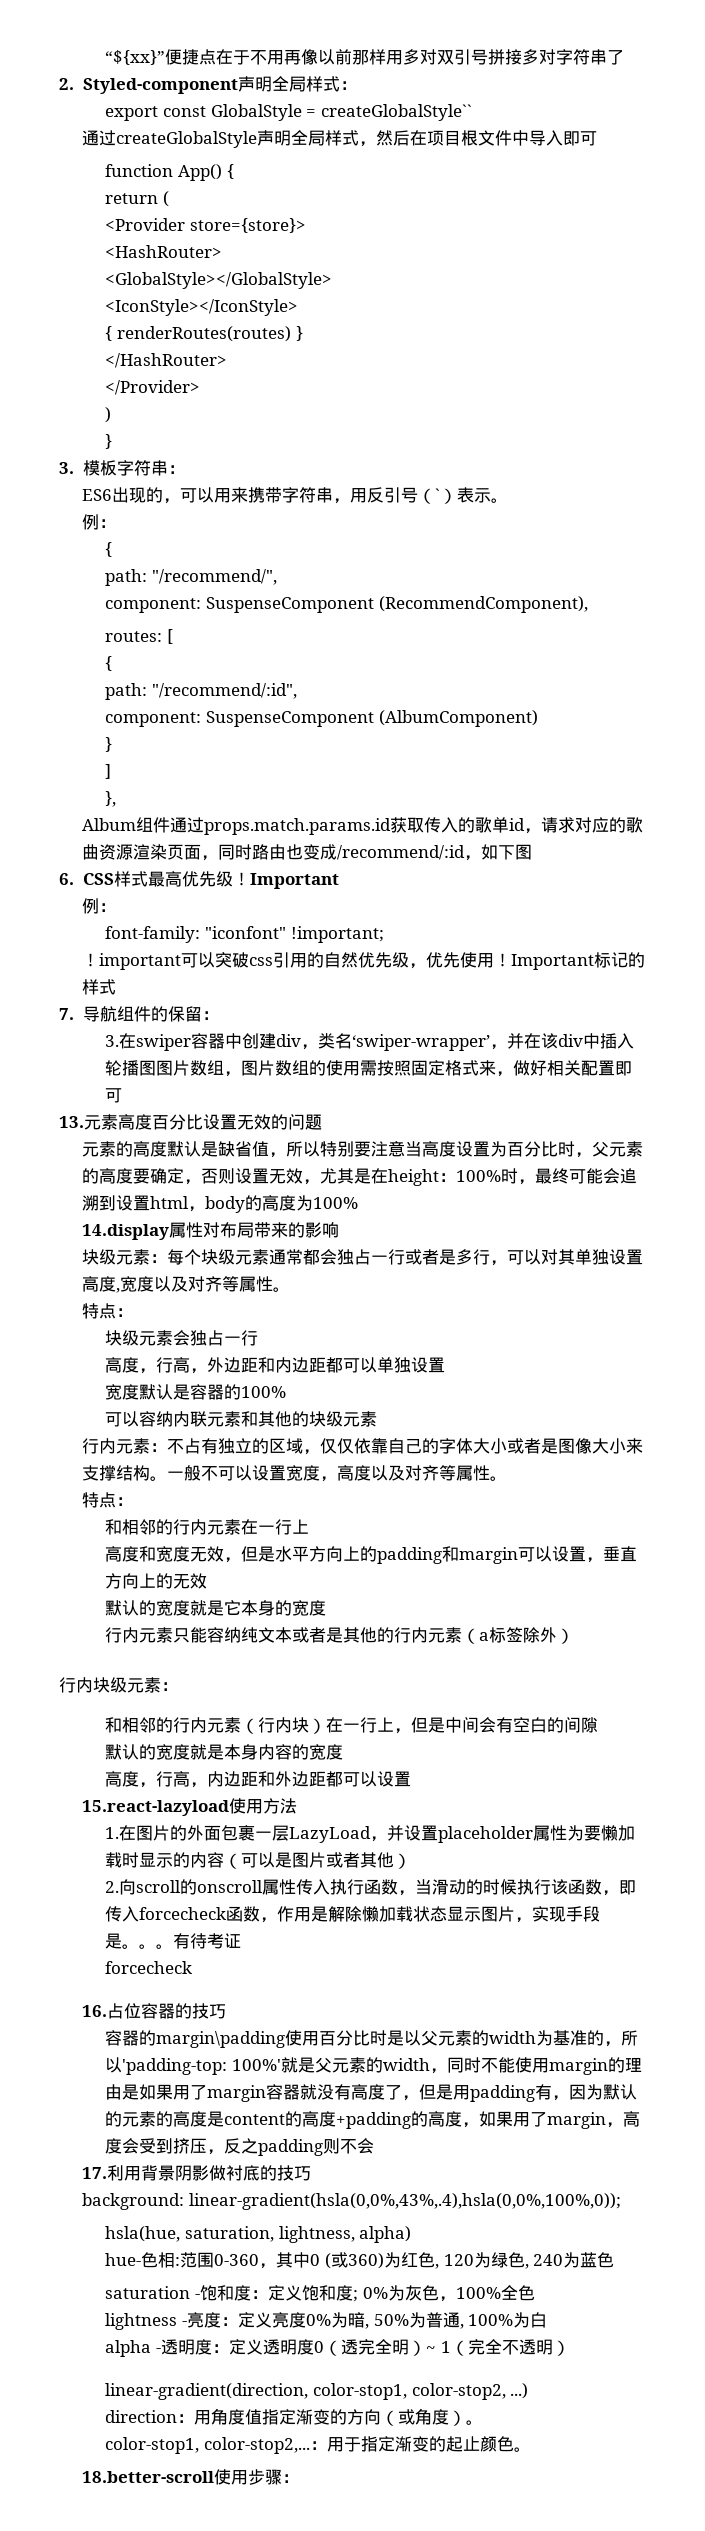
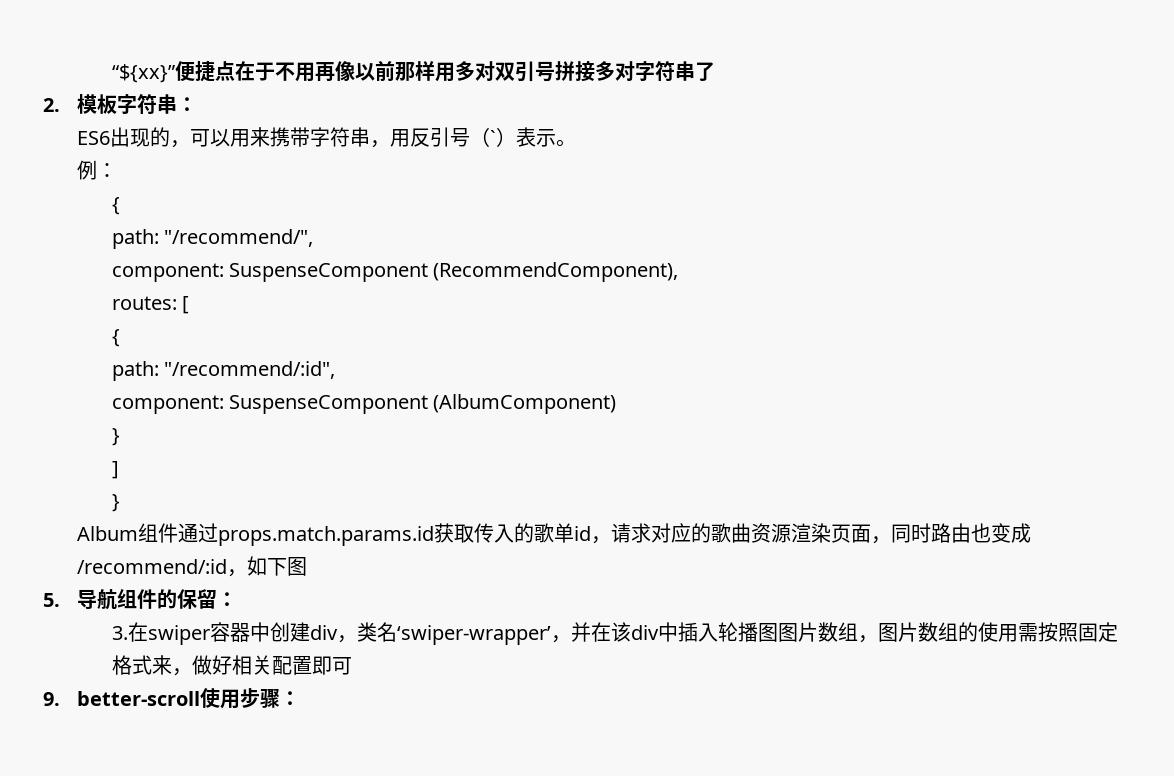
[82,76,357,94] [105,104,472,121] [82,130,598,148] [105,164,234,181] [105,191,170,207] [105,218,307,233] [105,245,223,258] [105,272,333,289] [105,299,299,316] [105,326,303,342] [105,353,228,368] [105,380,201,395] [105,407,112,423] [105,434,113,449] [59,462,74,474] Styled-component声明全局样式： // export const GlobalStyle = createGlobalStyle`` // 通过createGlobalStyle声明全局样式，然后在项目根文件中导入即可 // function App() { // return ( // <Provider store={store}> // <HashRouter> // <GlobalStyle></GlobalStyle> // <IconStyle></IconStyle> // { renderRoutes(routes) } // </HashRouter> // </Provider> // ) // } // 3. -> (60, 105) none
[105,791,117,807] }, -> [111,494,120,512] }
[59,871,339,889] [82,898,117,914] [105,926,384,943] [82,952,646,970] [82,979,117,995] [59,1008,74,1020] 6. CSS样式最高优先级！Important // 例： // font-family: "iconfont" !important; // ！important可以突破css引用的自然优先级，优先使用！Important标记的样式 // 7. -> [43,593,60,607] 5.
[59,1114,322,1130] [82,1141,644,1158] [82,1168,638,1186] [82,1195,359,1213] [82,1222,340,1240] [82,1249,644,1266] [82,1276,291,1293] [82,1303,134,1319] [105,1330,259,1346] [105,1357,446,1374] [105,1384,287,1400] [105,1411,378,1427] [82,1438,644,1455] [82,1465,508,1482] [82,1492,134,1508] [105,1519,310,1535] [105,1546,638,1564] [105,1573,208,1589] [105,1600,327,1616] [105,1627,575,1644] [59,1677,178,1693] [105,1717,599,1734] [105,1744,344,1760] [105,1771,412,1788] [82,1798,298,1816] [105,1825,636,1843] [105,1852,412,1869] [105,1879,637,1896] [105,1906,601,1923] [105,1933,242,1949] [105,1961,193,1974] [82,2003,227,2019] [105,2030,639,2048] [105,2057,643,2075] [105,2084,638,2102] [105,2111,641,2129] [105,2138,375,2156] [82,2165,312,2181] [82,2193,621,2210] [105,2226,412,2243] [105,2252,615,2269] [105,2285,535,2302] [105,2312,548,2330] [105,2339,570,2357] [105,2383,529,2400] [105,2408,484,2426] [105,2436,532,2454] [82,2471,215,2483] 13.元素高度百分比设置无效的问题 // 元素的高度默认是缺省值，所以特别要注意当高度设置为百分比时，父元素的高度要确定，否则设置无效，尤其是在height：100%时，最终可能会追溯到设置html，body的高度为100% // 14.display属性对布局带来的影响 // 块级元素：每个块级元素通常都会独占一行或者是多行，可以对其单独设置高度,宽度以及对齐等属性。 // 特点： // 块级元素会独占一行 // 高度，行高，外边距和内边距都可以单独设置 // 宽度默认是容器的100% // 可以容纳内联元素和其他的块级元素 // 行内元素：不占有独立的区域，仅仅依靠自己的字体大小或者是图像大小来支撑结构。一般不可以设置宽度，高度以及对齐等属性。 // 特点： // 和相邻的行内元素在一行上 // 高度和宽度无效，但是水平方向上的padding和margin可以设置，垂直方向上的无效 // 默认的宽度就是它本身的宽度 // 行内元素只能容纳纯文本或者是其他的行内元素（a标签除外） // 行内块级元素： // 和相邻的行内元素（行内块）在一行上，但是中间会有空白的间隙 // 默认的宽度就是本身内容的宽度 // 高度，行高，内边距和外边距都可以设置 // 15.react-lazyload使用方法 // 1.在图片的外面包裹一层LazyLoad，并设置placeholder属性为要懒加载时显示的内容（可以是图片或者其他） // 2.向scroll的onscroll属性传入执行函数，当滑动的时候执行该函数，即传入forcecheck函数，作用是解除懒加载状态显示图片，实现手段是。。。有待考证 // forcecheck // 16.占位容器的技巧 // 容器的margin\padding使用百分比时是以父元素的width为基准的，所以'padding-top: 100%'就是父元素的width，同时不能使用margin的理由是如果用了margin容器就没有高度了，但是用padding有，因为默认的元素的高度是content的高度+padding的高度，如果用了margin，高度会受到挤压，反之padding则不会 // 17.利用背景阴影做衬底的技巧 // background: linear-gradient(hsla(0,0%,43%,.4),hsla(0,0%,100%,0)); // hsla(hue, saturation, lightness, alpha) // hue-色相:范围0-360，其中0 (或360)为红色, 120为绿色, 240为蓝色 // saturation -饱和度：定义饱和度; 0%为灰色，100%全色 // lightness -亮度：定义亮度0%为暗, 50%为普通, 100%为白 // alpha -透明度：定义透明度0（透完全明）~ 1（完全不透明） // linear-gradient(direction, color-stop1, color-stop2, ...) // direction：用角度值指定渐变的方向（或角度）。 // color-stop1, color-stop2,...：用于指定渐变的起止颜色。 // 18.better-scroll -> [43,691,201,706] 9. better-scroll

